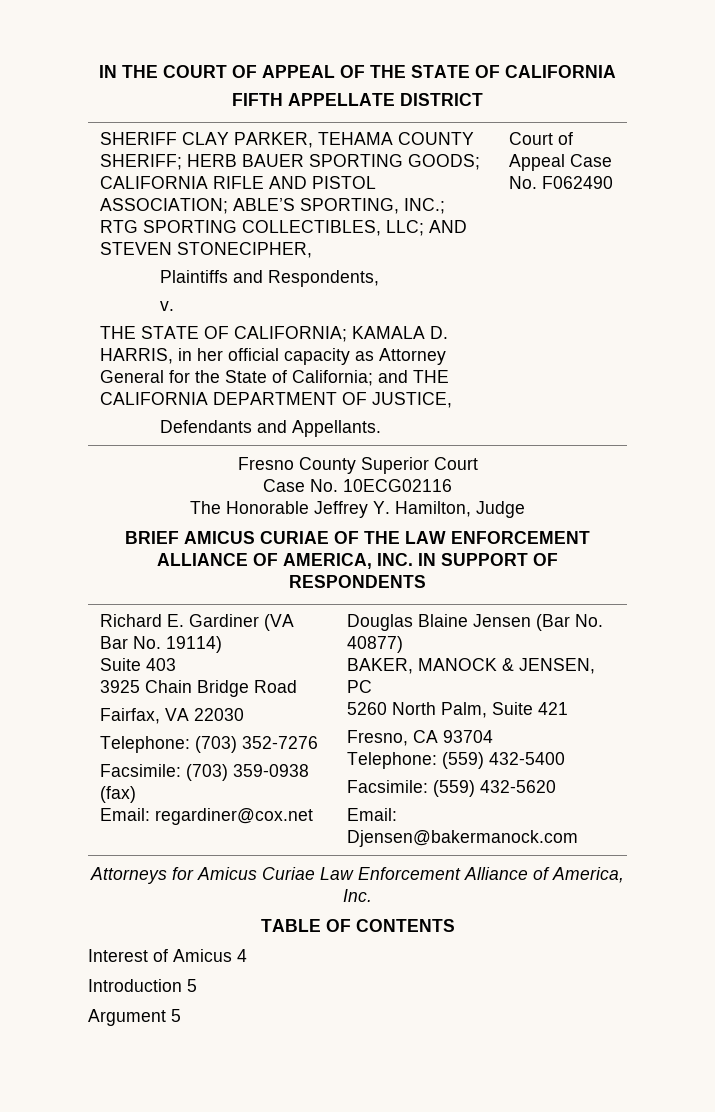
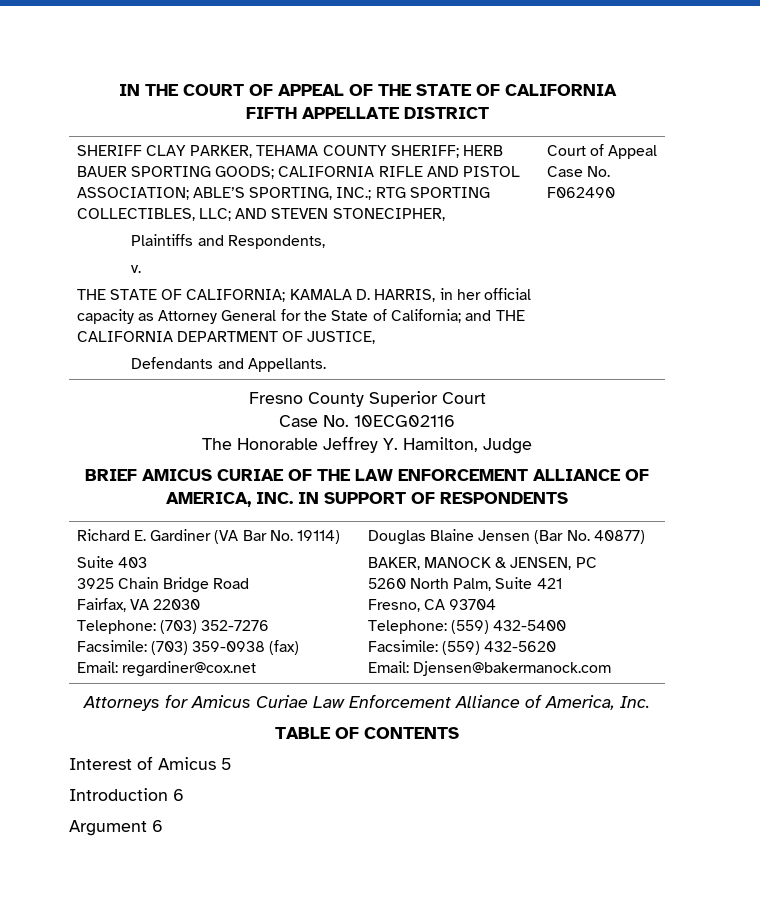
[237,949,247,962] 4 -> [221,758,232,770] 5
[187,979,197,992] 5 -> [173,789,184,801] 6
[171,1009,181,1022] 5 -> [152,820,163,832] 6

